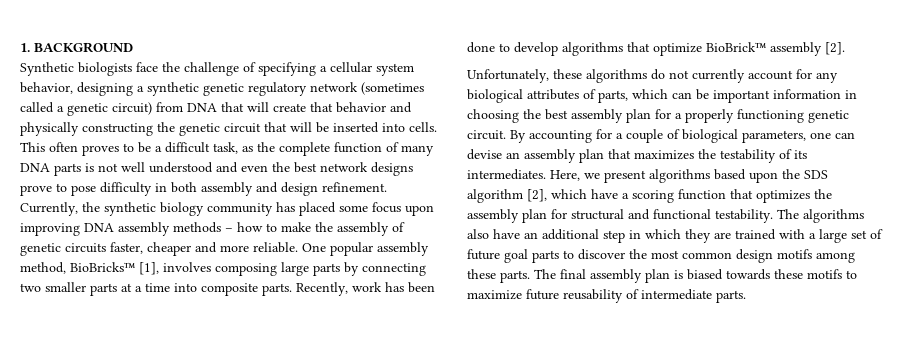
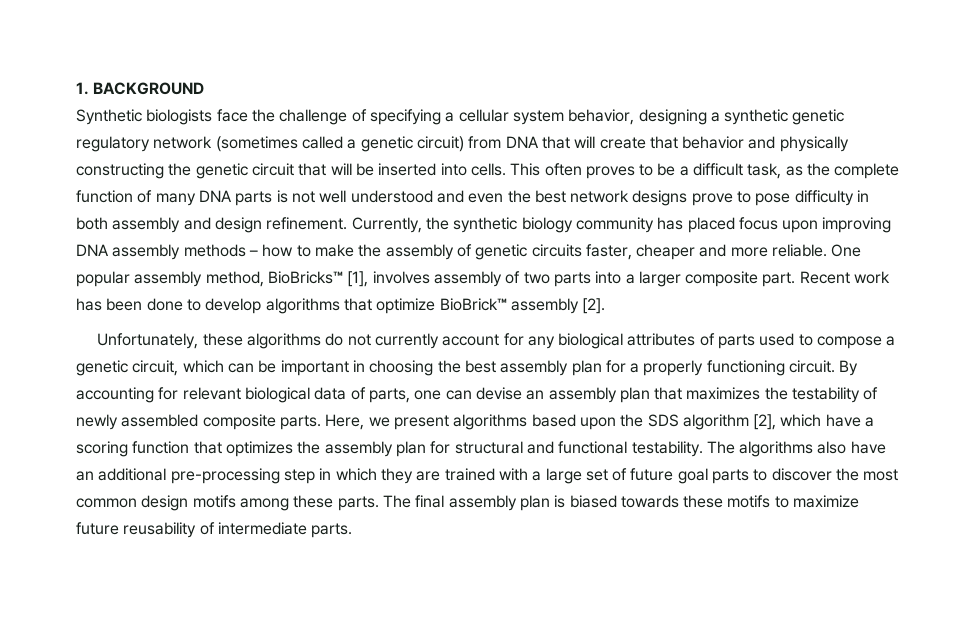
[339,205,368,212] some -> (735, 225) none
[215,262,426,276] [20,282,348,296] composing large parts by connecting two smaller parts at a time into composite parts. Recently, -> [433,271,850,287] assembly of two parts into a larger composite part. Recent
[598,90,628,103] parts, -> [718,333,896,349] [76,360,179,376] parts used to compose a genetic circuit,
[773,89,841,99] information -> (349, 368) none
[808,110,849,123] genetic -> (785, 368) none
[616,129,806,143] a couple of biological parameters, -> [182,387,410,403] relevant biological data of parts,
[794,150,807,159] [467,169,546,180] its intermediates. -> [76,414,321,430] newly assembled composite parts.
(599, 234) none -> [170,468,280,484] pre-processing

